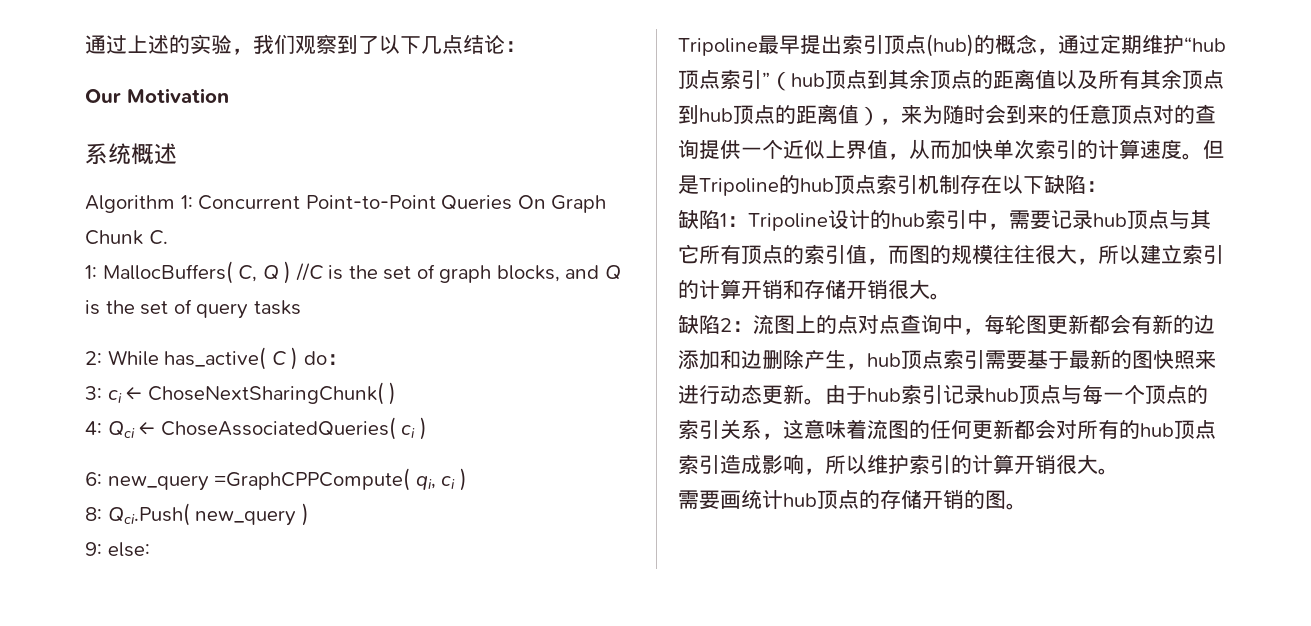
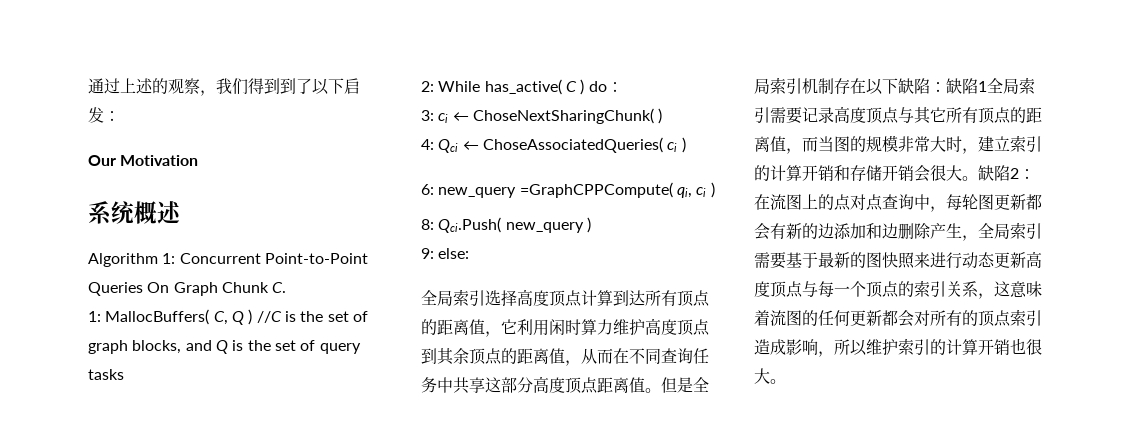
[190,34,505,55] 实验，我们观察到了以下几点结论 -> [168,78,360,96] [88,107,104,123] 观察，我们得到到了以下启发
[678,34,1226,57] [678,69,825,91] Tripoline最早提出索引顶点(hub)的概念，通过定期维护“hub顶点索引”（hub -> [421,289,710,307] [421,318,677,337] 全局索引选择高度顶点计算到达所有顶点的距离值，它利用闲时算力维护高度
[1056,69,1224,89] [678,104,1216,126] [678,139,1224,160] [678,175,876,196] 以及所有其余顶点到hub顶点的距离值），来为随时会到来的任意顶点对的查询提供一个近似上界值，从而加快单次索引的计算速度。但是Tripoline的hub顶点 -> [565,348,709,366] [421,376,709,394] [754,78,770,94] ，从而在不同查询任务中共享这部分高度顶点距离值。但是全局
(1107, 186) // -> (946, 87) none
[727,209,1009,231] ：Tripoline设计的hub索引中， -> [987,77,1035,94] [754,107,770,124] 全局索引
[1093,213,1127,227] hub -> [834,106,866,123] 高度
[804,244,1140,265] 索引值，而图的规模往往很大，所以 -> [1026,107,1042,123] [754,135,978,154] 距离值，而当图的规模非常大时，
[888,280,951,300] 很大。 // -> [914,165,978,182] 会很大。
(753, 326) none -> [754,194,770,210] 在
[867,350,943,369] hub顶点 -> [978,223,1010,239] 全局
[804,384,1019,405] 。由于hub索引记录hub -> [1026,251,1042,268] [754,281,770,297] 高度
[1140,423,1174,437] hub -> (978, 318) none
[1056,455,1119,475] [678,489,1027,510] 很大。 // 需要画统计hub顶点的存储开销的图。 -> [1010,338,1042,355] [754,368,786,384] 也很大。

